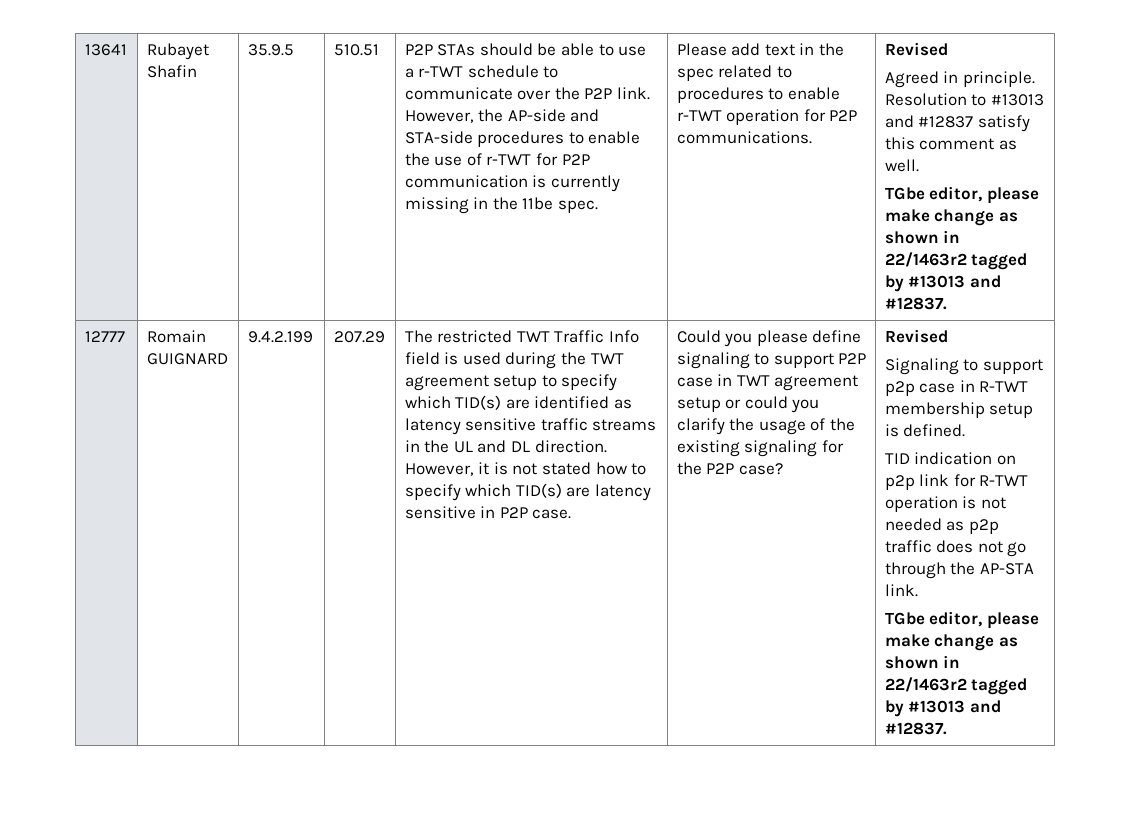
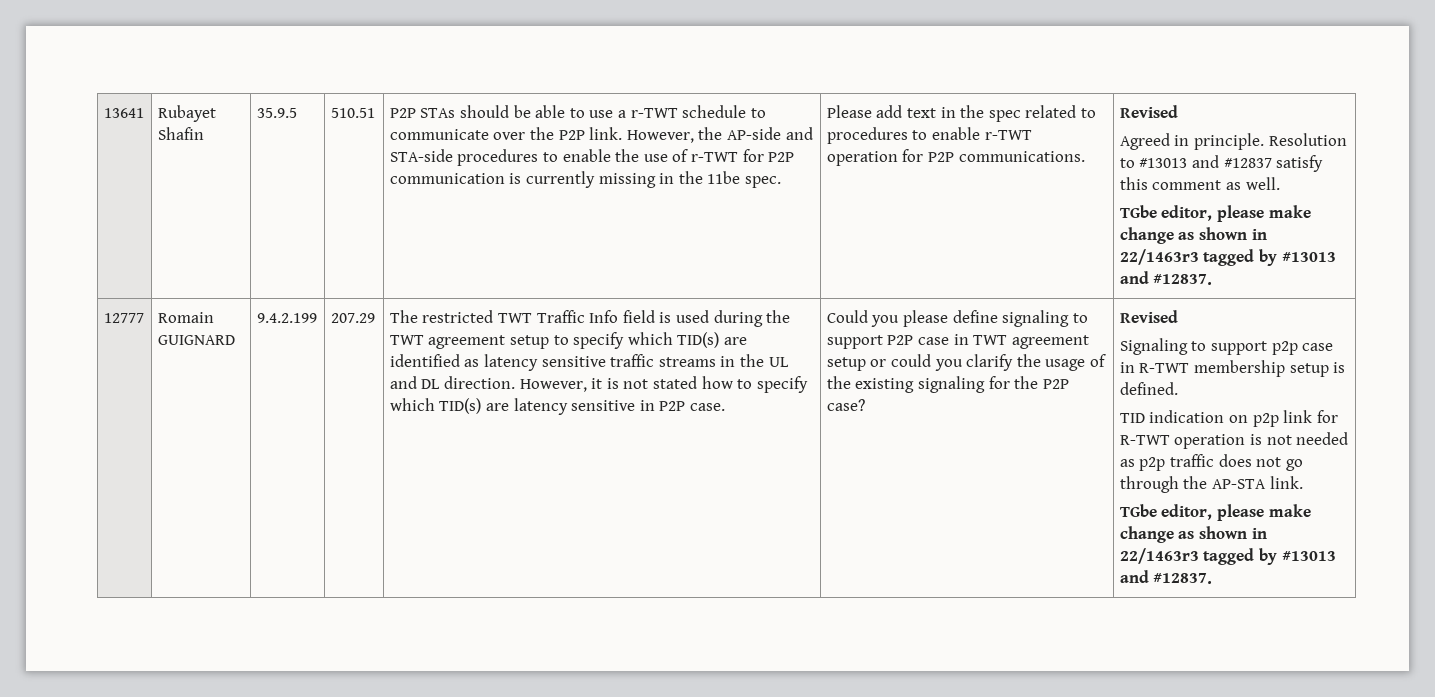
[884,252,967,267] 22/1463r2 -> [1119,249,1199,265] 22/1463r3
[884,677,967,692] 22/1463r2 -> [1119,548,1199,564] 22/1463r3

